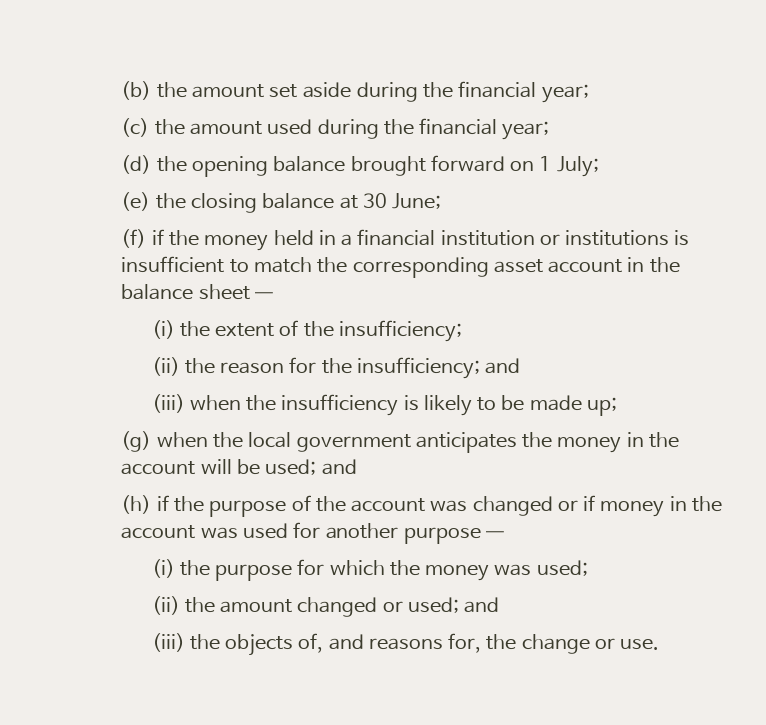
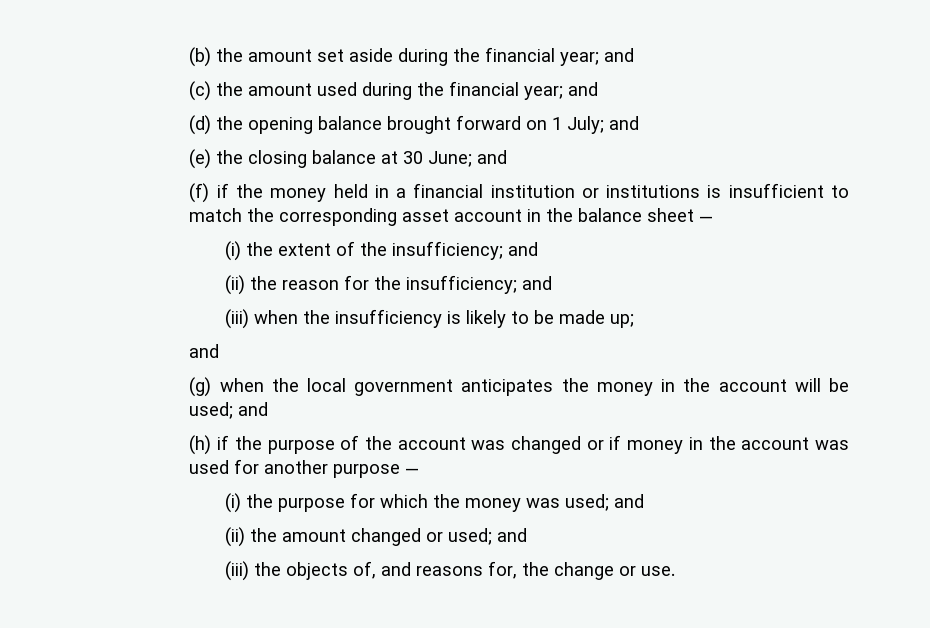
(589, 93) none -> [604,48,635,62] and
(550, 130) none -> [568,82,599,96] and
(599, 166) none -> [609,116,640,130] and
(442, 201) none -> [477,150,508,164] and
(462, 331) none -> [507,242,538,256] and
(617, 406) none -> [189,344,220,358] // and
(588, 568) none -> [613,494,644,508] and

